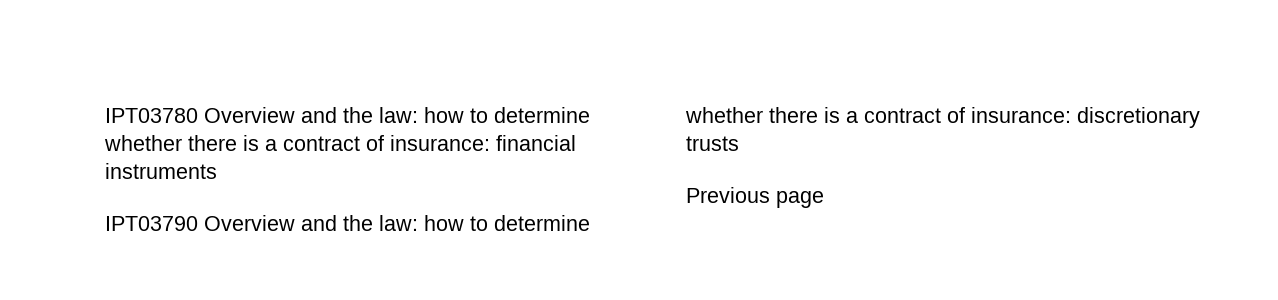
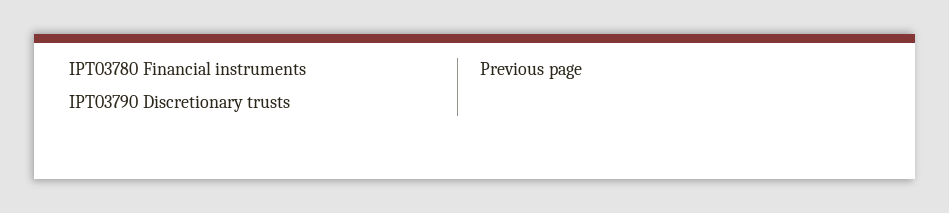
[204,107,590,123] [104,135,576,151] [105,163,217,179] [105,215,590,231] [685,107,1200,128] Overview and the law: how to determine whether there is a contract of insurance: financial instruments // IPT03790 Overview and the law: how to determine whether there is a contract of insurance: discretionary -> [142,61,307,75] [69,95,243,112] Financial instruments // IPT03790 Discretionary

